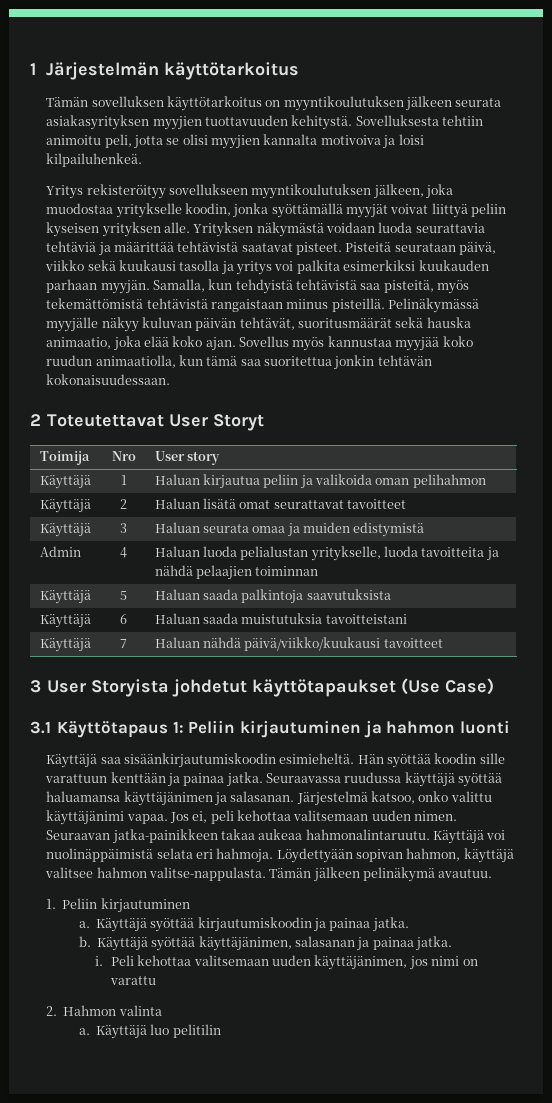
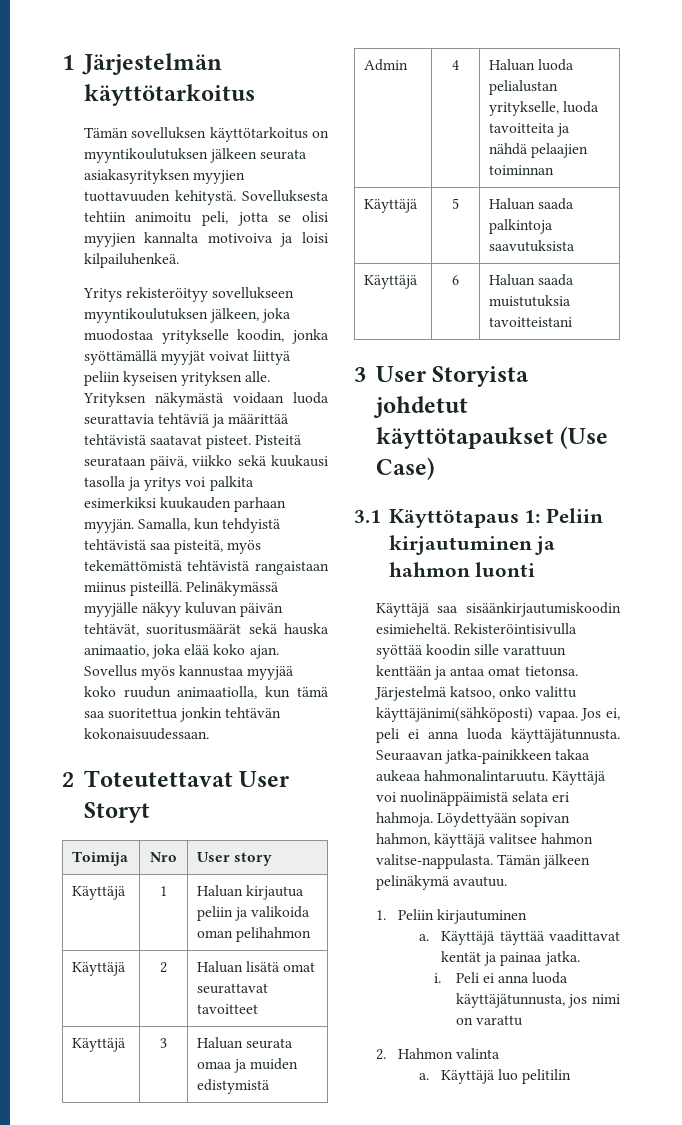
[39,638,91,652] [120,639,127,648] [154,637,443,651] // Käyttäjä | 7 | Haluan nähdä päivä/viikko/kuukausi tavoitteet -> (573, 322) none
[357,754,384,764] Hän -> [453,623,577,635] Rekisteröintisivulla
[183,772,503,787] [46,791,295,806] painaa jatka. Seuraavassa ruudussa käyttäjä syöttää haluamansa käyttäjänimen ja salasanan. -> [450,666,578,676] antaa omat tietonsa.
[46,810,125,825] käyttäjänimi -> [375,707,533,722] käyttäjänimi(sähköposti)
[237,810,458,821] kehottaa valitsemaan uuden nimen. -> [407,728,620,743] ei anna luoda käyttäjätunnusta.
[150,917,409,932] [78,936,355,951] syöttää kirjautumiskoodin ja painaa jatka. // b. Käyttäjä syöttää käyttäjänimen, salasanan -> [499,930,620,945] [441,951,482,962] täyttää vaadittavat kentät
[137,955,408,970] kehottaa valitsemaan uuden käyttäjänimen, -> [482,972,569,984] [455,993,565,1008] ei anna luoda käyttäjätunnusta,

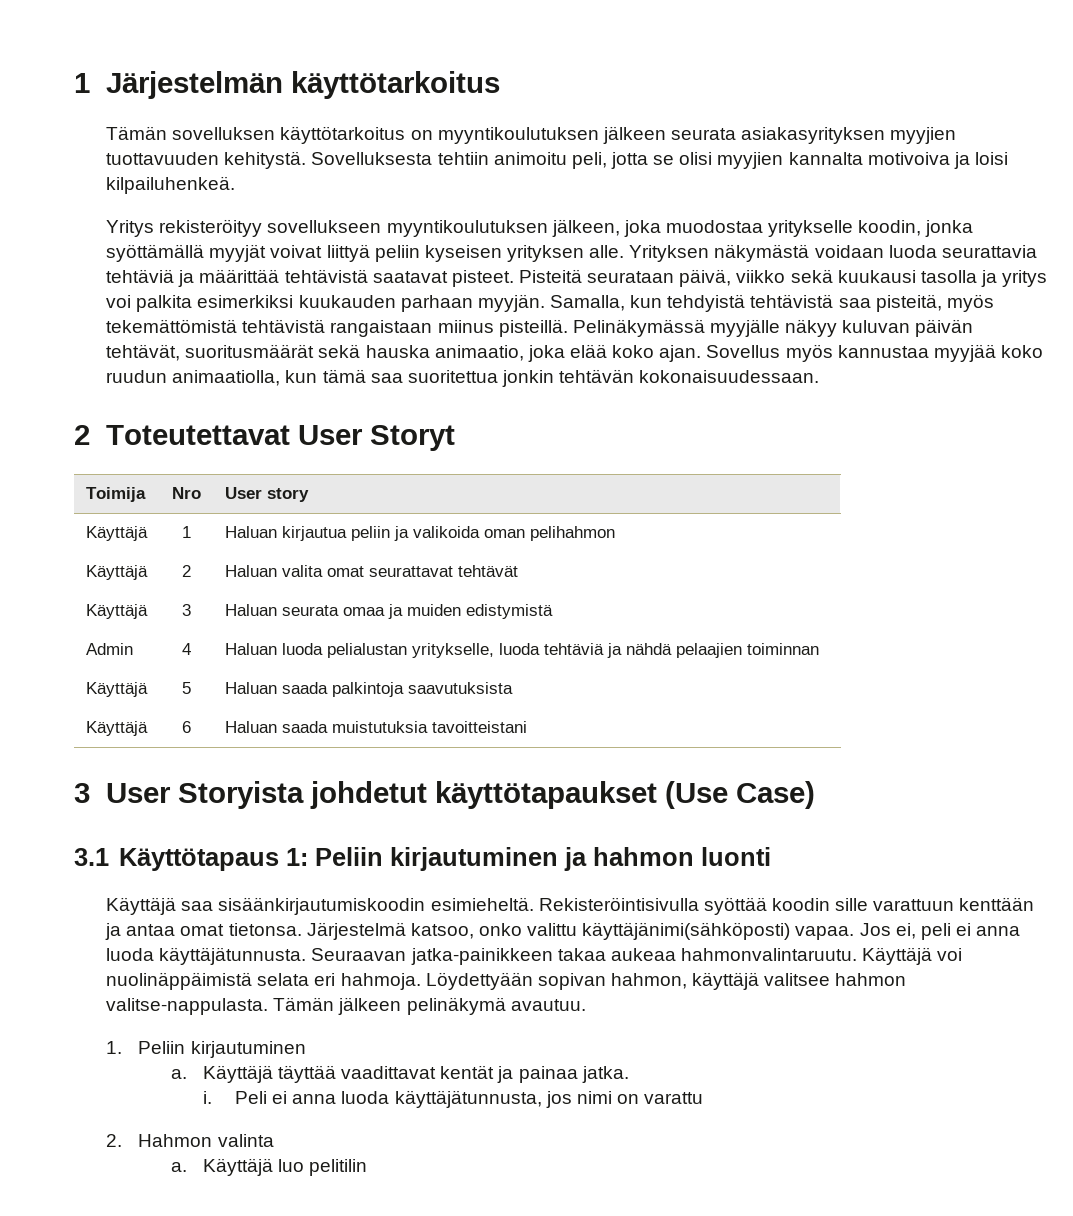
[246,961,281,972] lisätä -> [281,565,323,577] valita
[197,1004,259,1014] tavoitteet -> [457,565,518,577] tehtävät
[489,123,556,133] tavoitteita -> [543,643,604,655] tehtäviä
[423,770,548,782] hahmonalintaruutu. -> [680,948,857,961] hahmonvalintaruutu.

